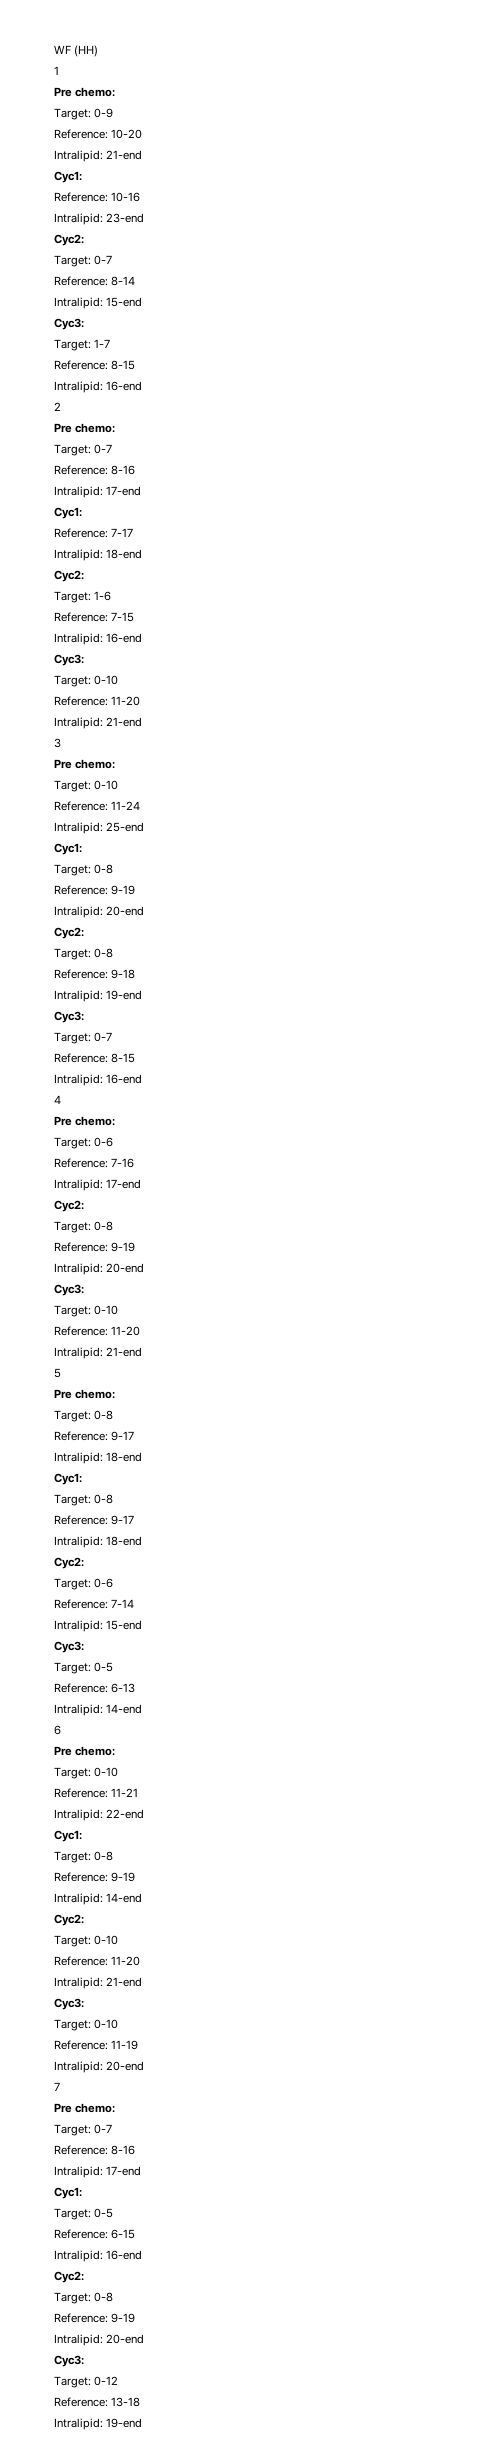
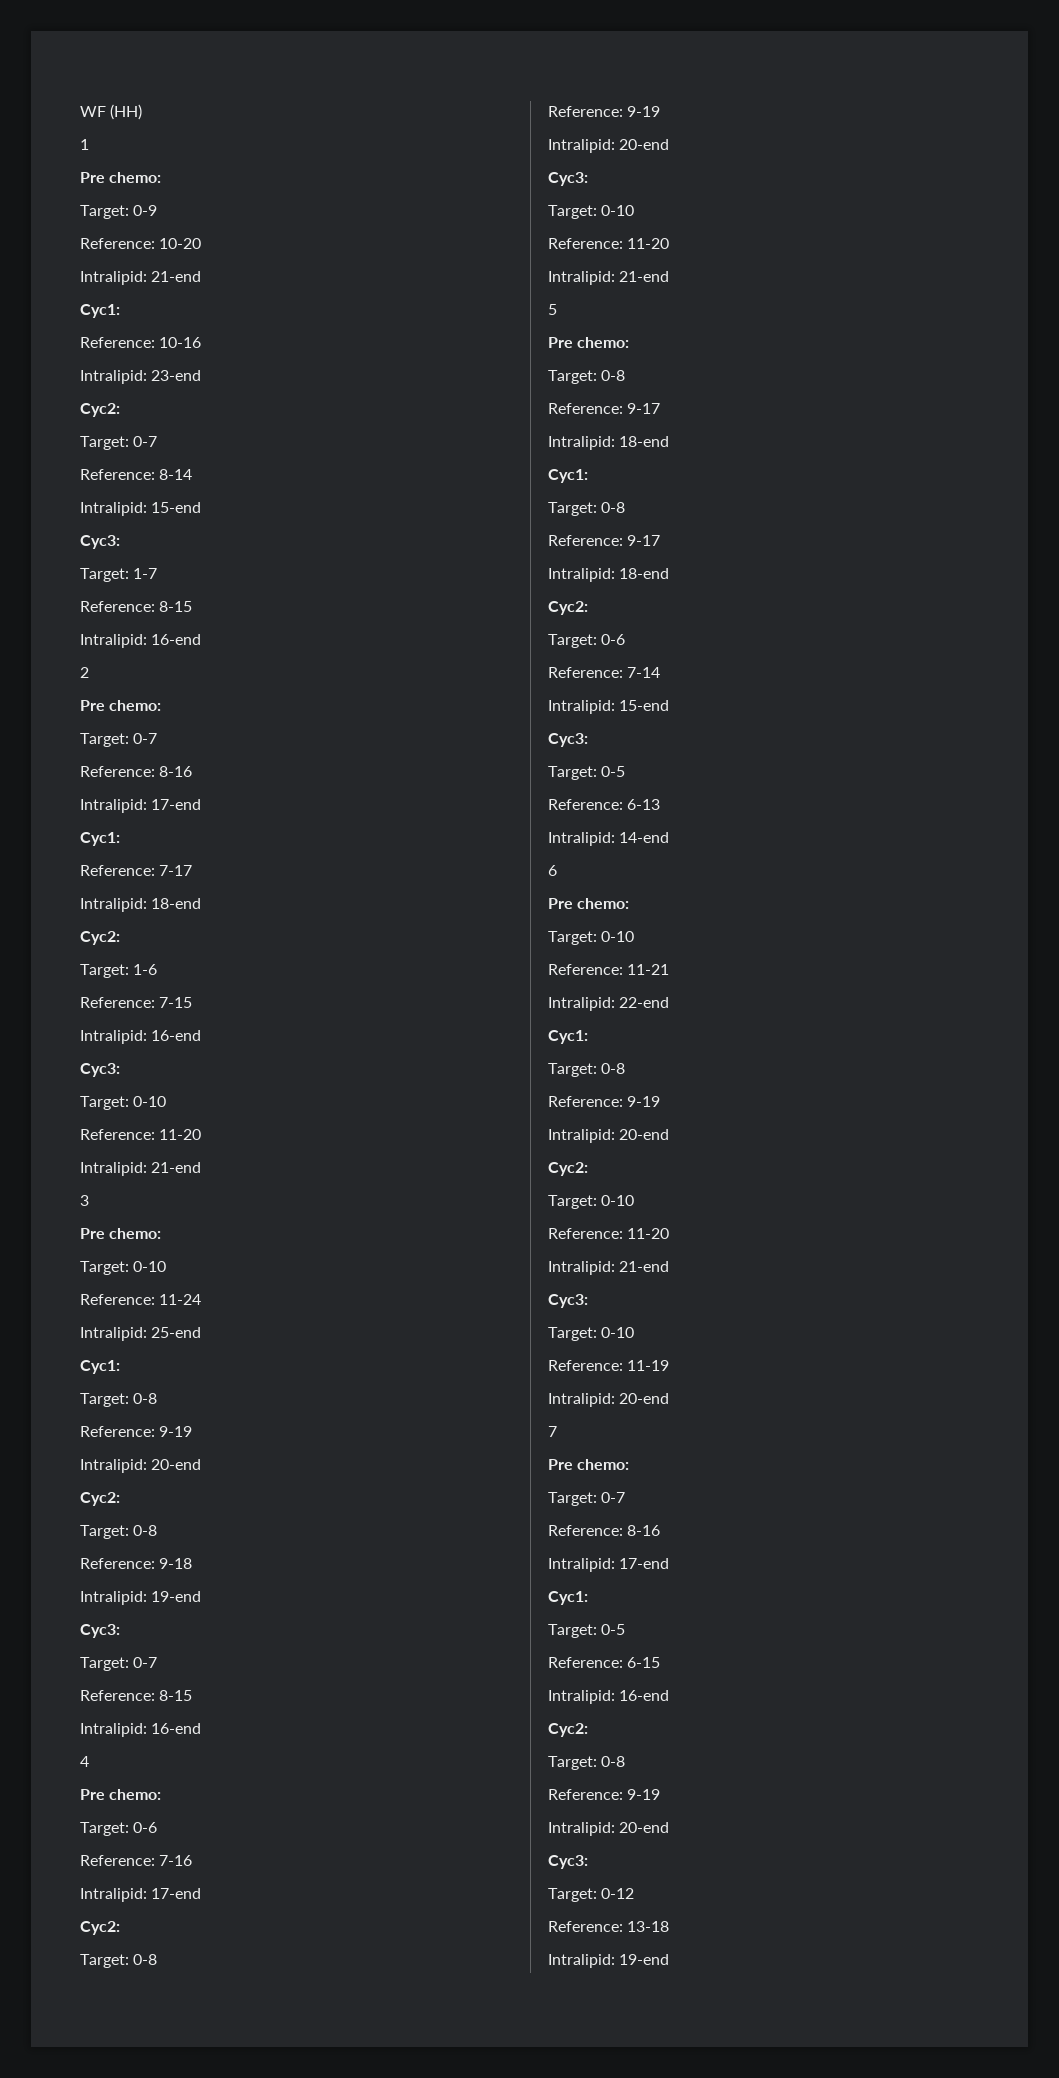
[106,1893,143,1903] 14-end -> [619,1129,670,1140] 20-end

